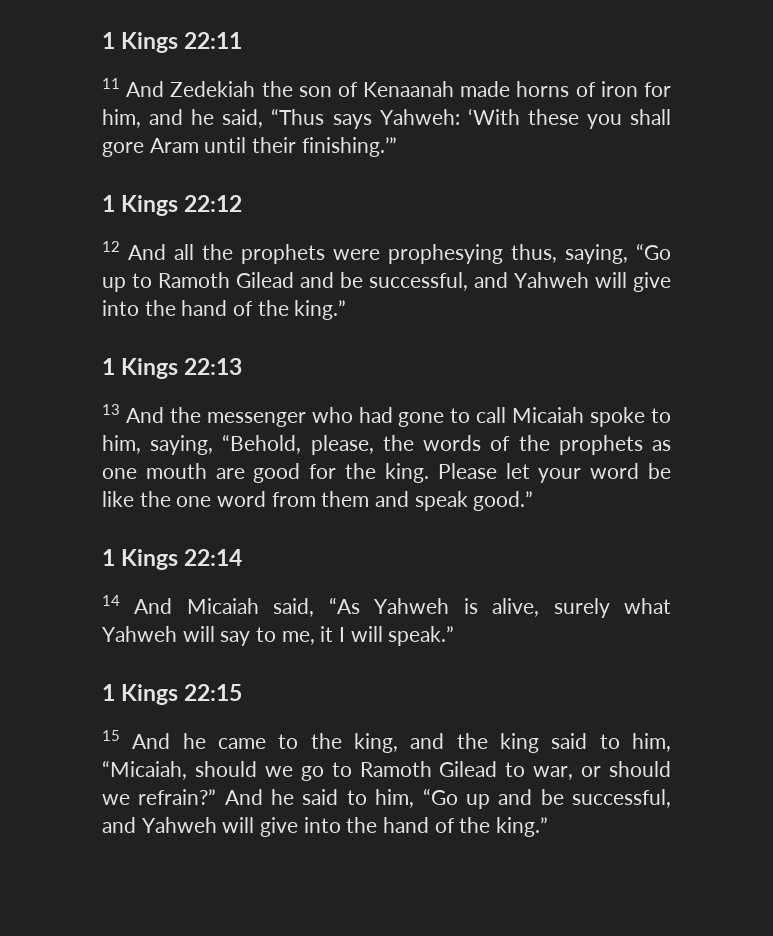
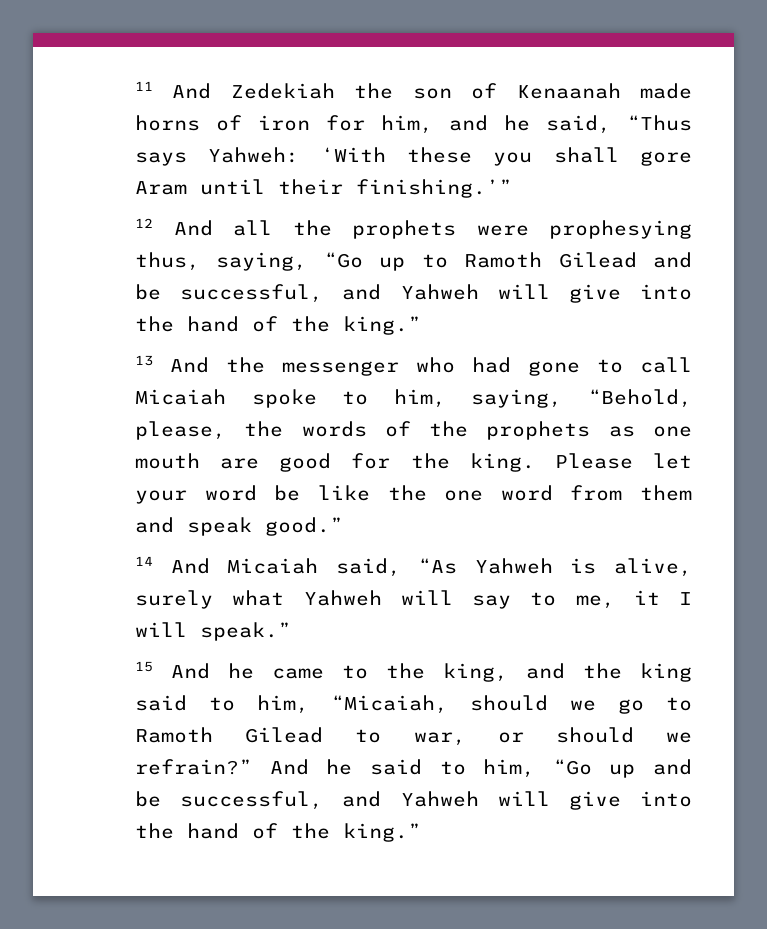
[102,32,243,53] 1 Kings 22:11 // -> (135, 86) none
[102,195,243,216] // 1 Kings 22:12 -> (512, 188) none
[102,358,243,379] // 1 Kings 22:13 -> (421, 325) none
[102,549,243,570] // 1 Kings 22:14 -> (343, 526) none
[102,684,243,705] // 1 Kings 22:15 -> (291, 631) none

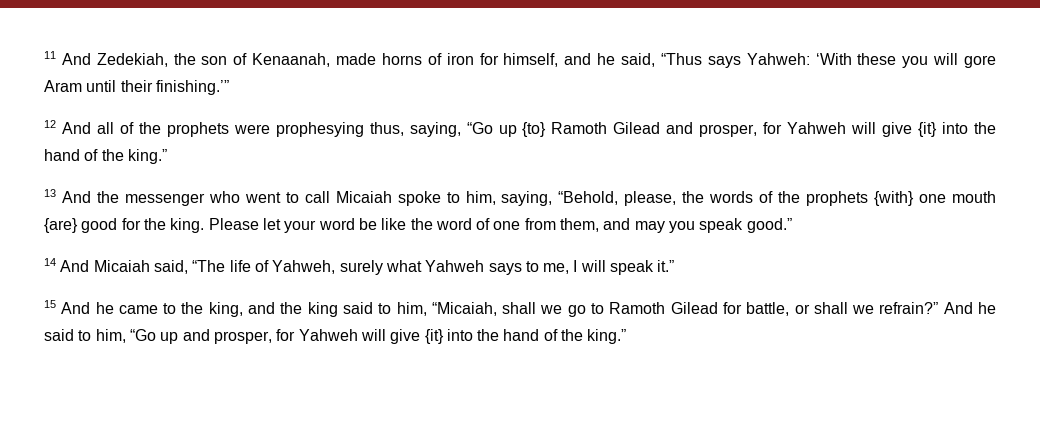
[230,83,335,99] Zedekiah -> [96,53,168,67] Zedekiah,
[516,83,621,99] Kenaanah -> [252,53,331,67] Kenaanah,
[381,115,433,134] him, -> [503,53,559,67] himself,
[553,147,619,163] shall -> [933,53,959,65] will
(272, 228) none -> [119,122,134,134] of
[421,254,448,268] to -> [522,122,547,137] {to}
[135,284,621,303] be successful, and Yahweh will give -> [699,122,938,137] prosper, for Yahweh will give {it}
[472,357,580,376] had gone -> [244,192,281,203] went
[608,426,635,437] as -> [874,191,915,206] {with}
[220,458,260,469] are -> [44,218,78,233] {are}
[444,485,692,501] [135,517,174,533] one word from them and -> [435,218,696,233] word of one from them, and may you
[418,558,692,577] “As Yahweh is alive, -> [192,260,336,274] “The life of Yahweh,
[400,590,511,609] will say -> [488,263,522,275] says
[633,590,660,605] it -> (570, 268) none
[200,622,291,641] speak.” -> [610,260,675,275] speak it.”
[470,695,548,711] should -> [502,302,537,314] shall
[355,727,634,746] to war, or should -> [722,302,848,316] for battle, or shall
[135,791,621,810] be successful, and Yahweh will give -> [213,329,444,344] prosper, for Yahweh will give {it}

